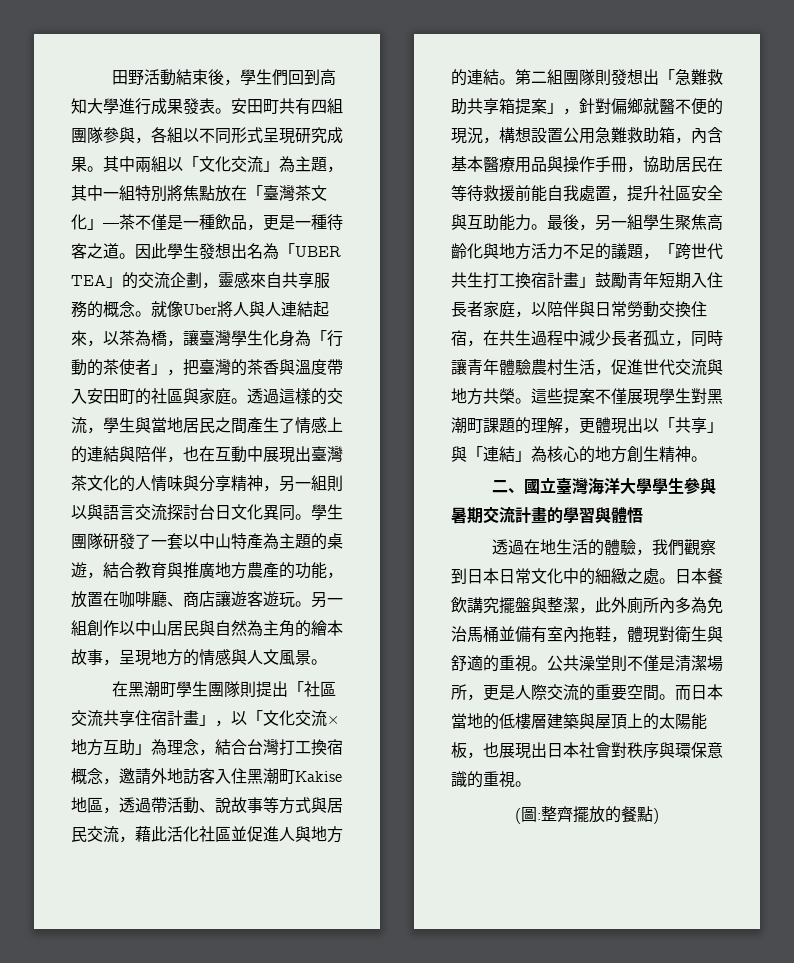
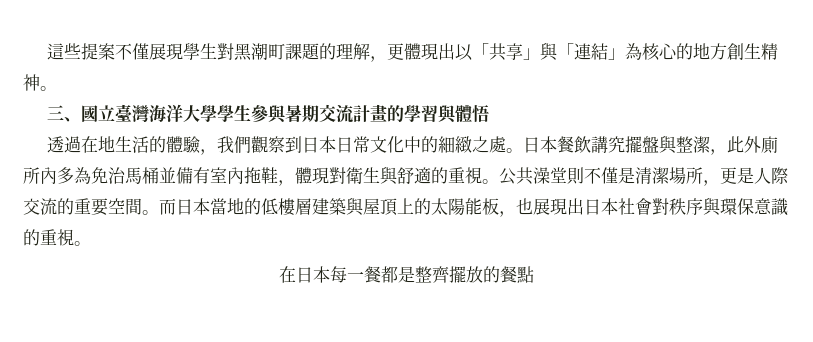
[111,69,336,86] [71,98,343,115] [71,127,343,144] [71,156,343,173] [71,185,327,202] [71,214,343,231] [71,243,341,260] [71,272,330,289] [71,301,329,318] [71,330,343,347] [71,359,343,376] [71,388,343,405] [71,417,343,434] [71,446,343,463] [71,475,343,492] [71,504,343,521] [71,533,343,550] [71,562,343,579] [71,591,343,608] [71,620,343,637] [71,649,327,666] [111,681,336,698] [71,710,339,727] [71,739,343,756] [71,768,342,785] [71,797,343,814] [71,826,343,843] [451,68,723,86] [451,98,723,115] [451,126,723,144] [451,156,723,173] [451,185,723,202] [451,214,723,231] [451,243,723,260] [451,272,723,289] [451,301,707,318] [451,330,723,347] [451,359,723,376] [451,388,531,405] 田野活動結束後，學生們回到高知大學進行成果發表。安田町共有四組團隊參與，各組以不同形式呈現研究成果。其中兩組以「文化交流」為主題，其中一組特別將焦點放在「臺灣茶文化」—茶不僅是一種飲品，更是一種待客之道。因此學生發想出名為「UBER TEA」的交流企劃，靈感來自共享服務的概念。就像Uber將人與人連結起來，以茶為橋，讓臺灣學生化身為「行動的茶使者」，把臺灣的茶香與溫度帶入安田町的社區與家庭。透過這樣的交流，學生與當地居民之間產生了情感上的連結與陪伴，也在互動中展現出臺灣茶文化的人情味與分享精神，另一組則以與語言交流探討台日文化異同。學生團隊研發了一套以中山特產為主題的桌遊，結合教育與推廣地方農產的功能，放置在咖啡廳、商店讓遊客遊玩。另一組創作以中山居民與自然為主角的繪本故事，呈現地方的情感與人文風景。 // 在黑潮町學生團隊則提出「社區交流共享住宿計畫」，以「文化交流×地方互助」為理念，結合台灣打工換宿概念，邀請外地訪客入住黑潮町Kakise地區，透過帶活動、說故事等方式與居民交流，藉此活化社區並促進人與地方的連結。第二組團隊則發想出「急難救助共享箱提案」，針對偏鄉就醫不便的現況，構想設置公用急難救助箱，內含基本醫療用品與操作手冊，協助居民在等待救援前能自我處置，提升社區安全與互助能力。最後，另一組學生聚焦高齡化與地方活力不足的議題，「跨世代共生打工換宿計畫」鼓勵青年短期入住長者家庭，以陪伴與日常勞動交換住宿，在共生過程中減少長者孤立，同時讓青年體驗農村生活，促進世代交流與地方共榮。 -> (46, 51) none
[491,480,508,493] 二 -> [46,105,64,120] 三
[515,807,541,824] (圖: -> [279,266,415,283] 在日本每一餐都是
[653,808,659,824] ) -> (534, 274) none

